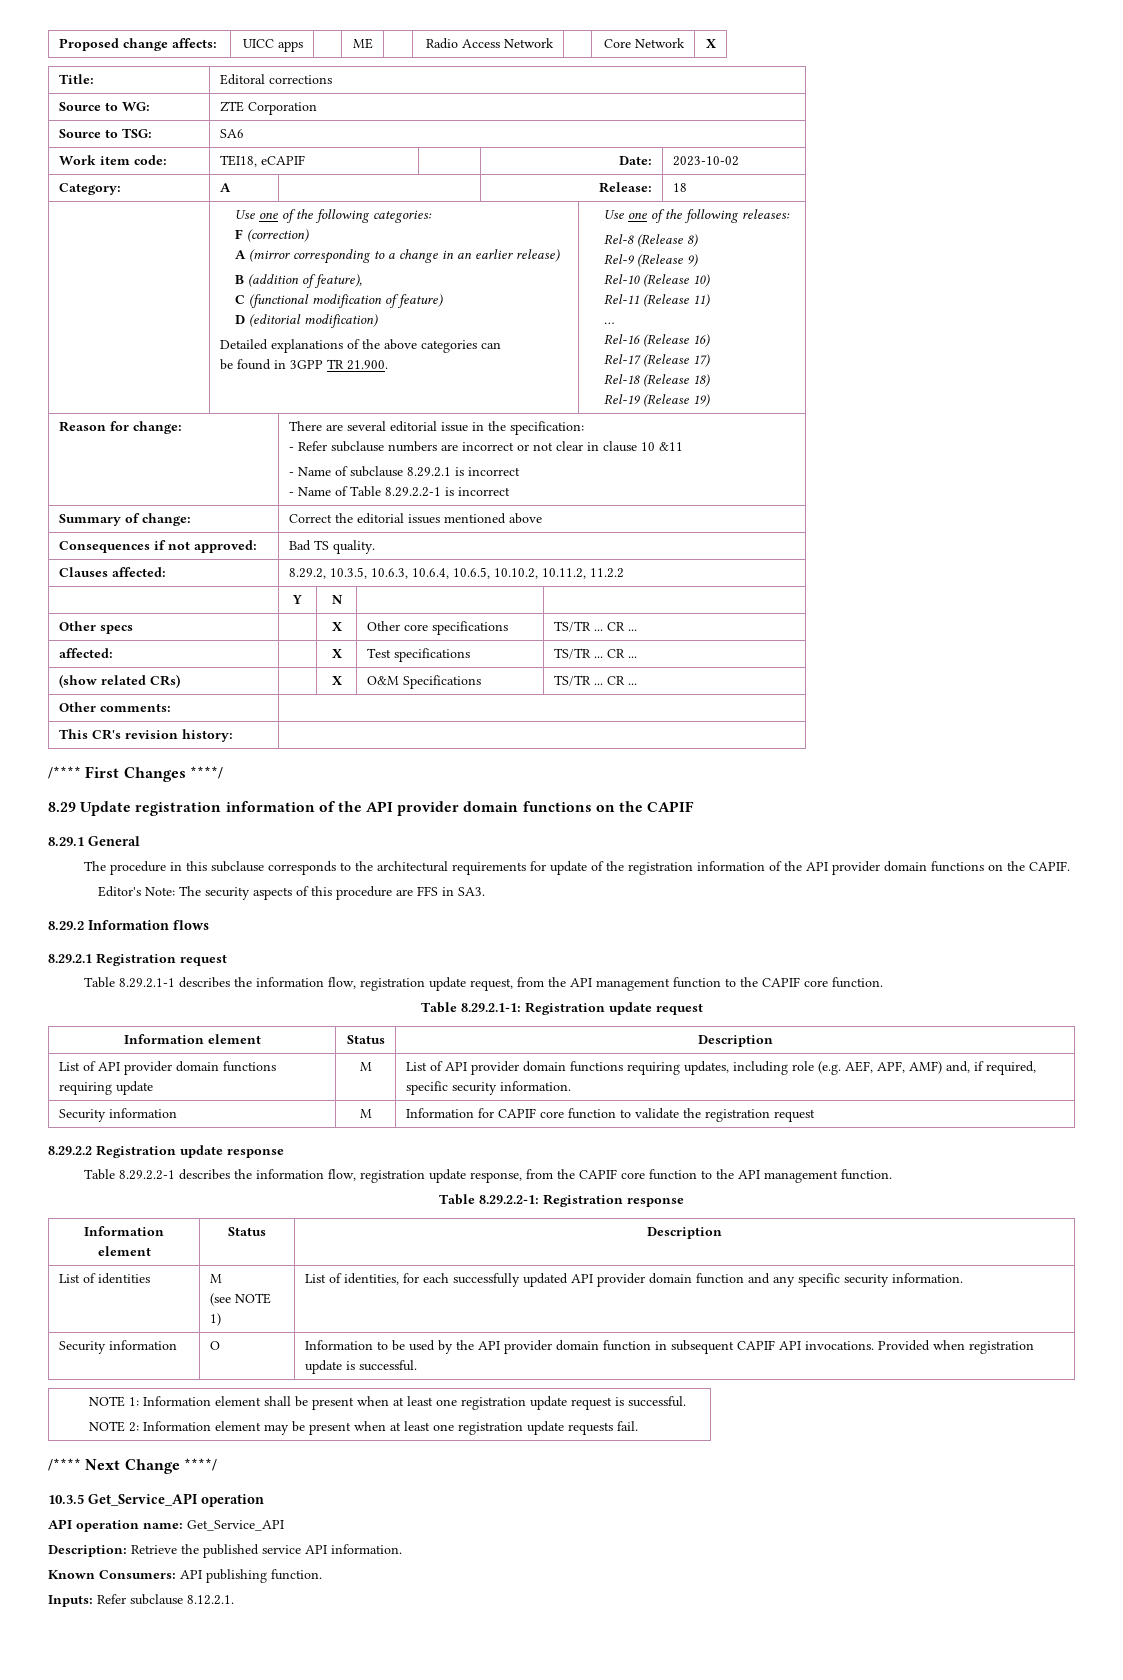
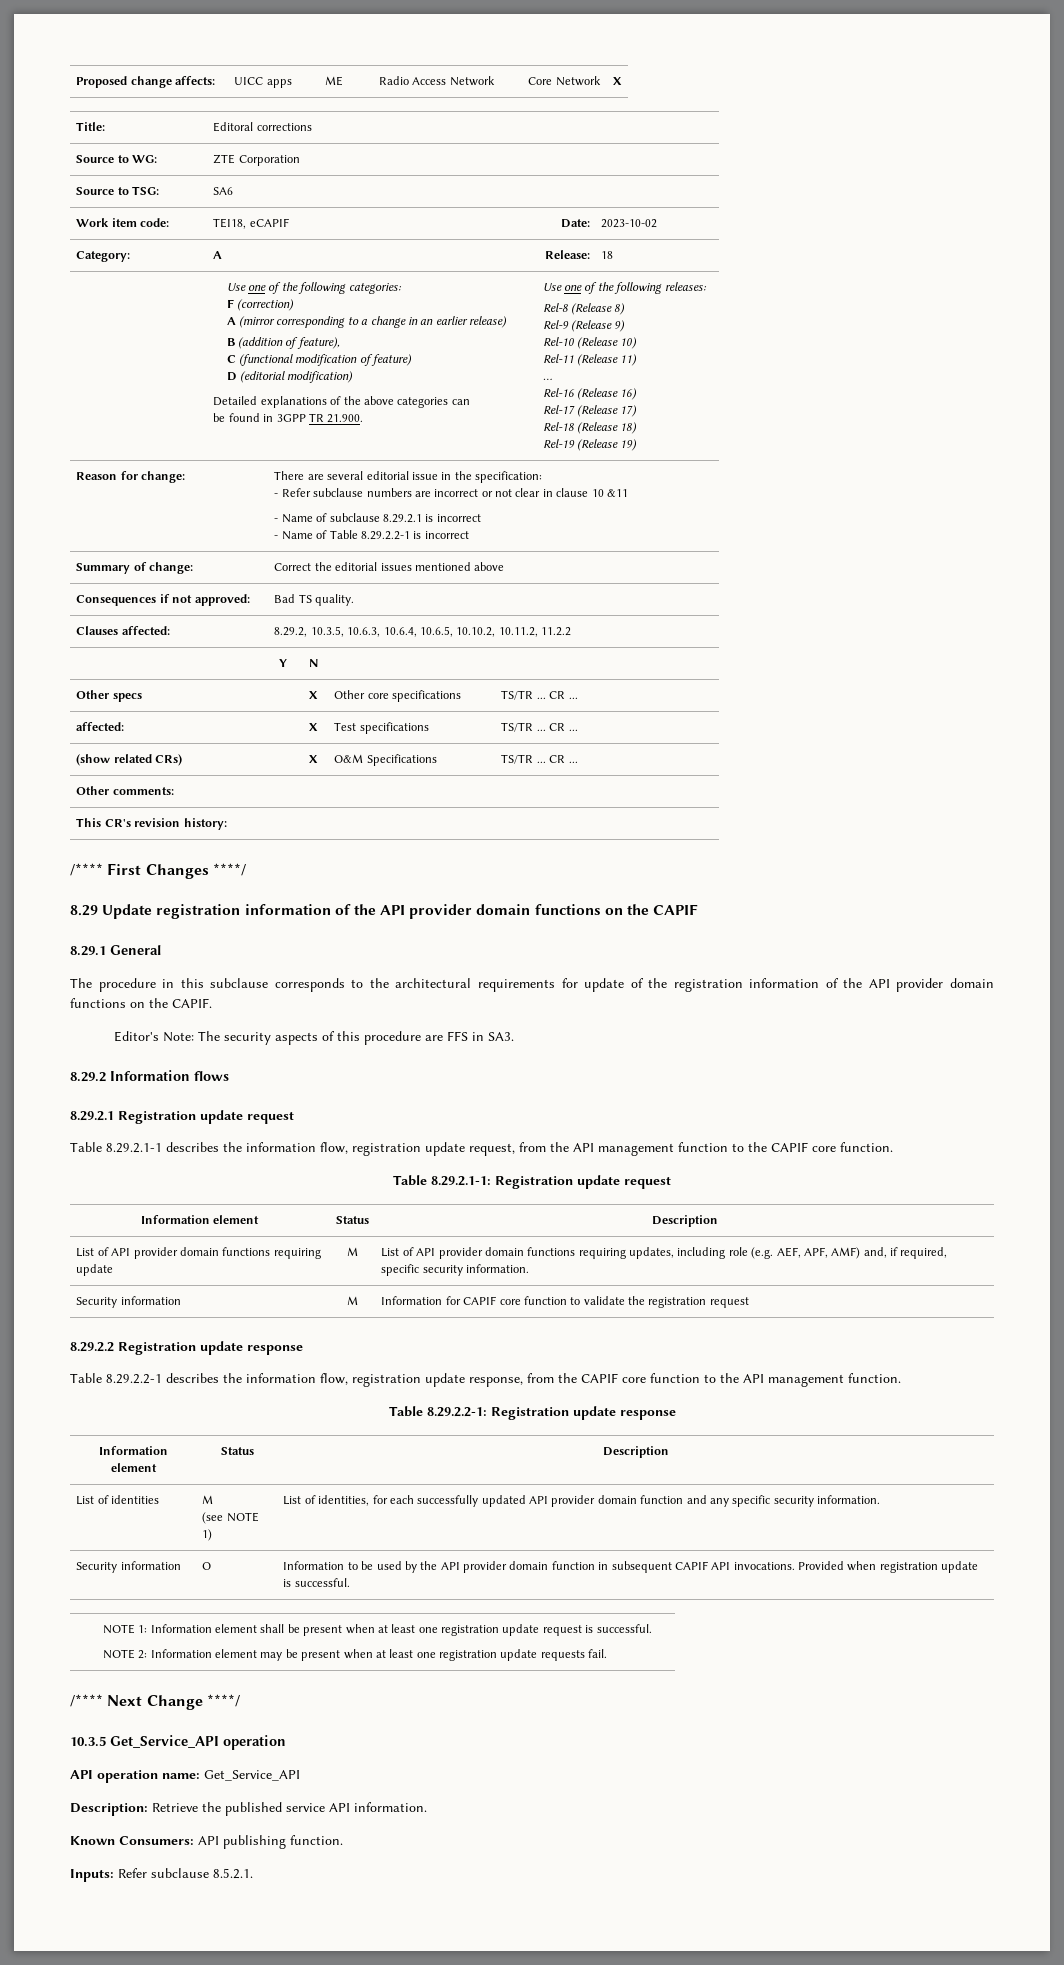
(176, 959) none -> [200,1110,243,1124] update
(623, 1200) none -> [572,1406,616,1420] update
[187,1595,234,1605] 8.12.2.1. -> [213,1868,253,1879] 8.5.2.1.

